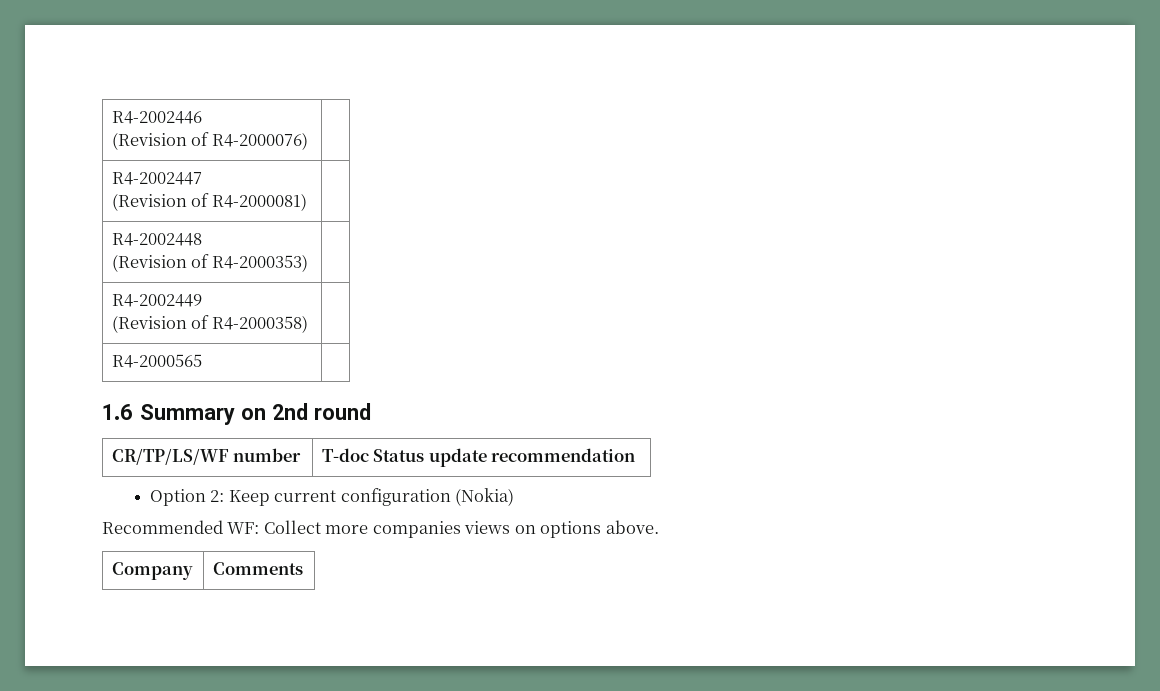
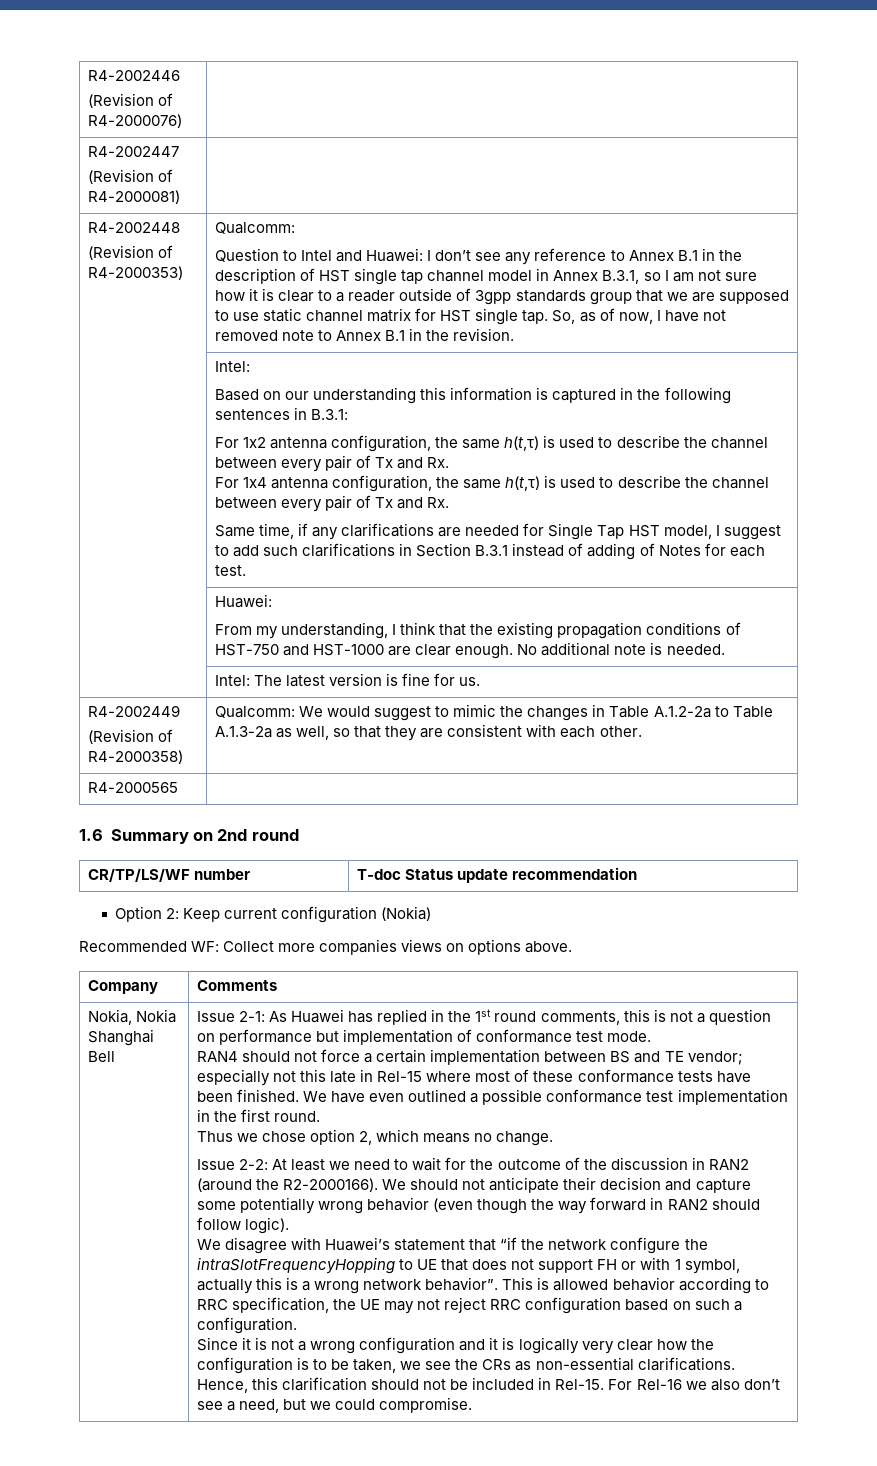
[111,294,202,307] [111,315,308,333] // R4-2002449 // (Revision of R4-2000358) | -> [215,222,296,234] [215,248,742,265] [215,268,757,285] [215,288,789,305] [215,308,726,325] [215,328,515,341] [215,361,251,372] [215,387,731,404] [215,407,349,420] [215,435,768,452] [215,455,450,472] [215,475,769,492] [215,495,450,512] [215,523,781,540] [215,543,765,560] [215,565,247,576] [215,594,273,608] [215,622,741,639] [215,642,725,659] [215,673,481,687] [88,705,181,717] [88,729,174,744] [88,750,184,764] [215,704,773,721] [215,724,642,741] Qualcomm: // Question to Intel and Huawei: I don’t see any reference to Annex B.1 in the description of HST single tap channel model in Annex B.3.1, so I am not sure how it is clear to a reader outside of 3gpp standards group that we are supposed to use static channel matrix for HST single tap. So, as of now, I have not removed note to Annex B.1 in the revision. // | Intel: // Based on our understanding this information is captured in the following sentences in B.3.1: // For 1x2 antenna configuration, the same h(t,τ) is used to describe the channel between every pair of Tx and Rx. // For 1x4 antenna configuration, the same h(t,τ) is used to describe the channel between every pair of Tx and Rx. // Same time, if any clarifications are needed for Single Tap HST model, I suggest to add such clarifications in Section B.3.1 instead of adding of Notes for each test. // | Huawei: // From my understanding, I think that the existing propagation conditions of HST-750 and HST-1000 are clear enough. No additional note is needed. // | Intel: The latest version is fine for us. // R4-2002449 // (Revision of R4-2000358) | Qualcomm: We would suggest to mimic the changes in Table A.1.2-2a to Table A.1.3-2a as well, so that they are consistent with each other.
(303, 568) none -> [88,1009,177,1025] [88,1029,155,1046] [88,1051,116,1062] [197,1009,771,1025] [197,1029,652,1045] [197,1049,743,1065] [197,1069,751,1086] [197,1089,788,1105] [197,1109,321,1122] [197,1129,554,1146] [197,1157,749,1171] [197,1177,751,1193] [197,1197,760,1214] [197,1217,290,1234] [197,1237,708,1254] [197,1257,740,1274] [197,1277,769,1294] [197,1297,742,1314] [197,1317,298,1334] [197,1337,714,1354] [197,1357,735,1374] [197,1377,780,1393] [197,1397,473,1413] // Nokia, Nokia Shanghai Bell | Issue 2-1: As Huawei has replied in the 1st round comments, this is not a question on performance but implementation of conformance test mode. // RAN4 should not force a certain implementation between BS and TE vendor; especially not this late in Rel-15 where most of these conformance tests have been finished. We have even outlined a possible conformance test implementation in the first round. // Thus we chose option 2, which means no change. // Issue 2-2: At least we need to wait for the outcome of the discussion in RAN2 (around the R2-2000166). We should not anticipate their decision and capture some potentially wrong behavior (even though the way forward in RAN2 should follow logic). // We disagree with Huawei’s statement that “if the network configure the intraSlotFrequencyHopping to UE that does not support FH or with 1 symbol, actually this is a wrong network behavior”. This is allowed behavior according to RRC specification, the UE may not reject RRC configuration based on such a configuration. // Since it is not a wrong configuration and it is logically very clear how the configuration is to be taken, we see the CRs as non-essential clarifications. Hence, this clarification should not be included in Rel-15. For Rel-16 we also don’t see a need, but we could compromise.

